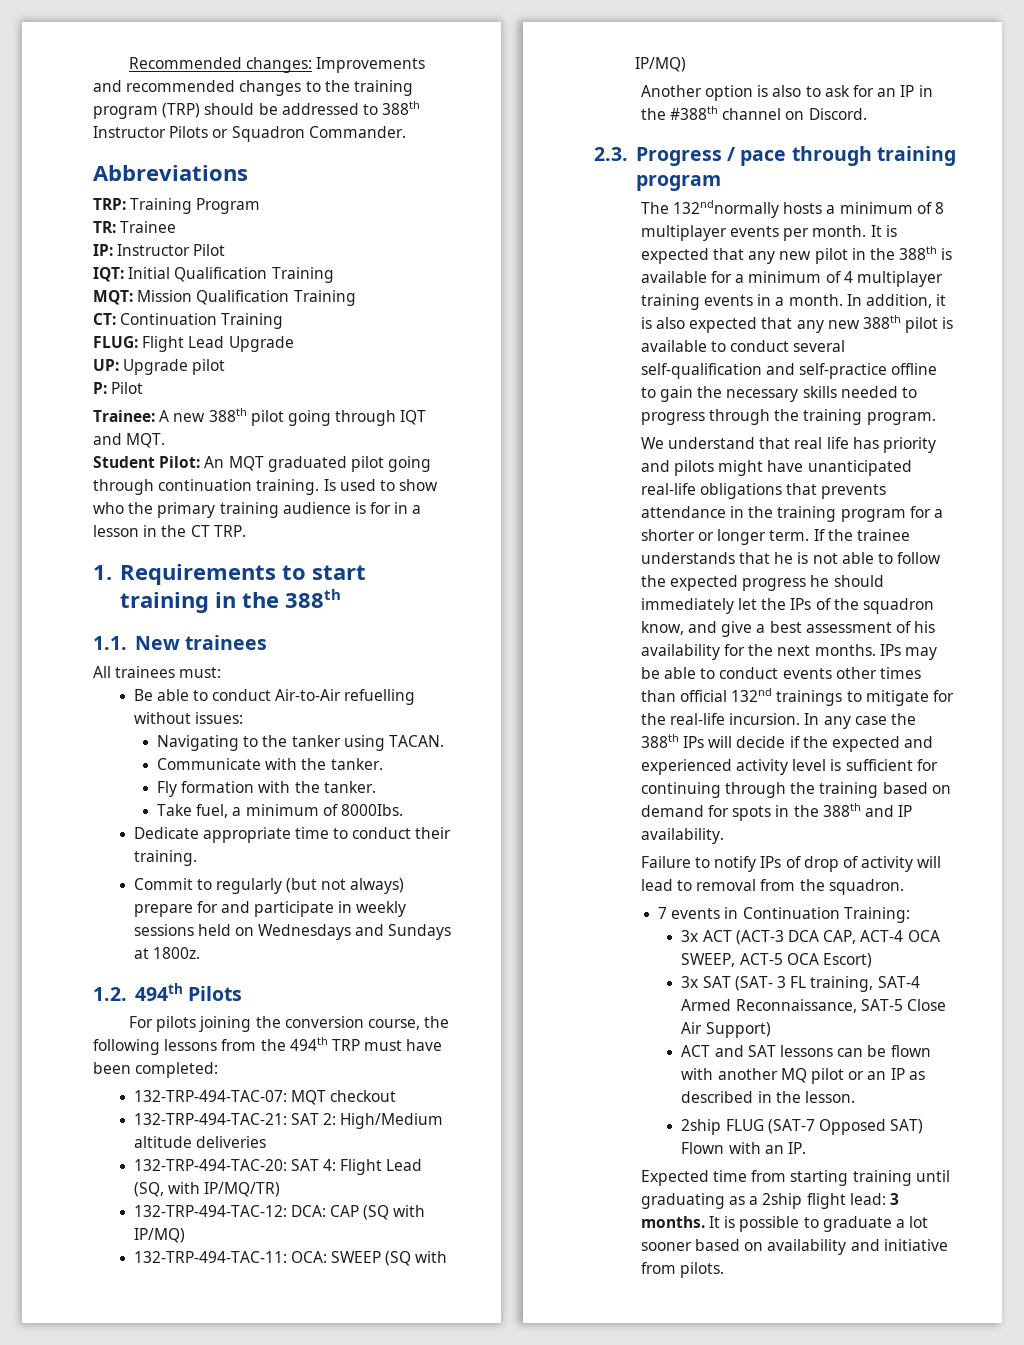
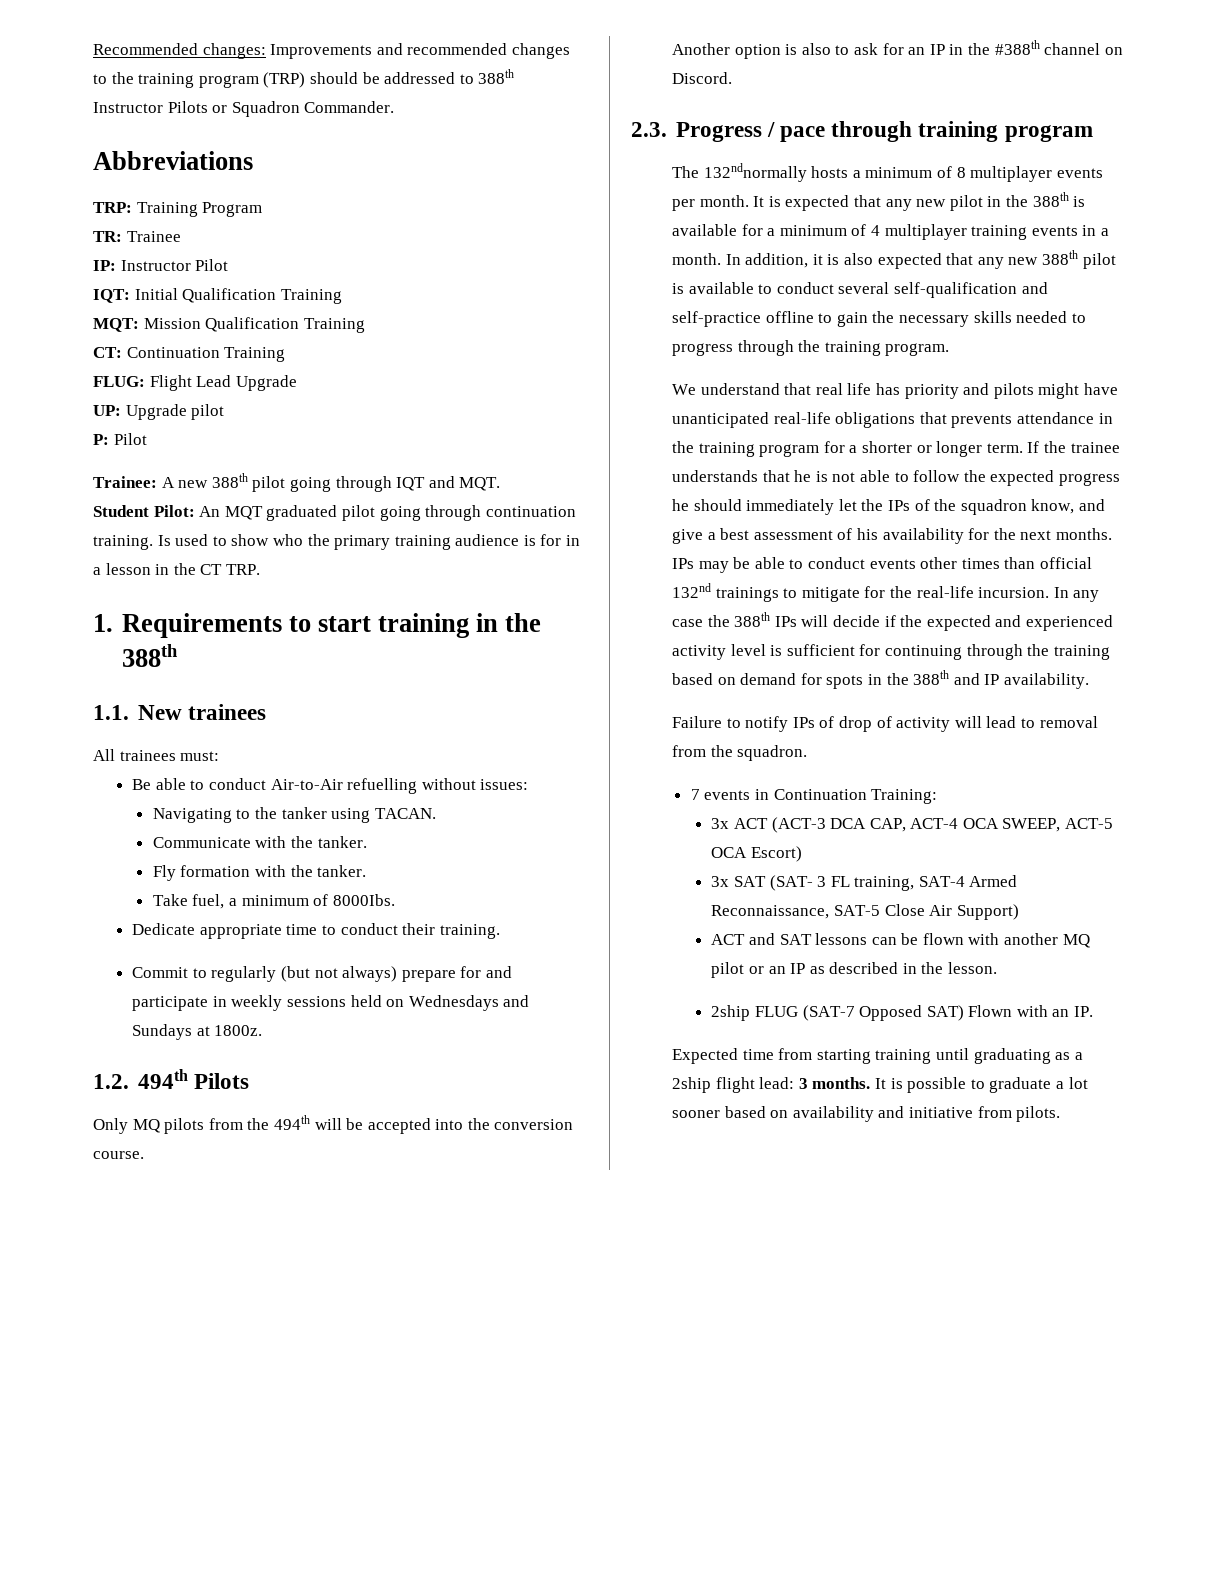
[129,1016,450,1032] [93,1037,443,1055] [93,1062,219,1078] [133,1090,396,1105] [133,1113,444,1129] [133,1136,266,1148] [133,1159,423,1175] [133,1182,280,1197] [133,1205,426,1220] [133,1228,185,1243] [133,1251,448,1266] [634,57,686,72] For pilots joining the conversion course, the following lessons from the 494th TRP must have been completed: // 132-TRP-494-TAC-07: MQT checkout // 132-TRP-494-TAC-21: SAT 2: High/Medium altitude deliveries // 132-TRP-494-TAC-20: SAT 4: Flight Lead (SQ, with IP/MQ/TR) // 132-TRP-494-TAC-12: DCA: CAP (SQ with IP/MQ) // 132-TRP-494-TAC-11: OCA: SWEEP (SQ with IP/MQ) -> [93,1115,574,1134] [93,1151,144,1159] Only MQ pilots from the 494th will be accepted into the conversion course.

